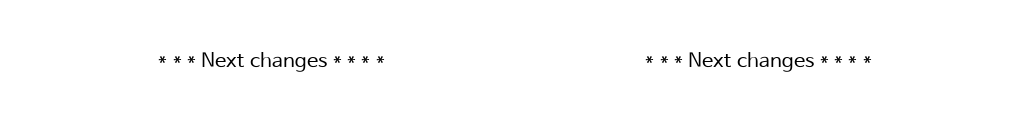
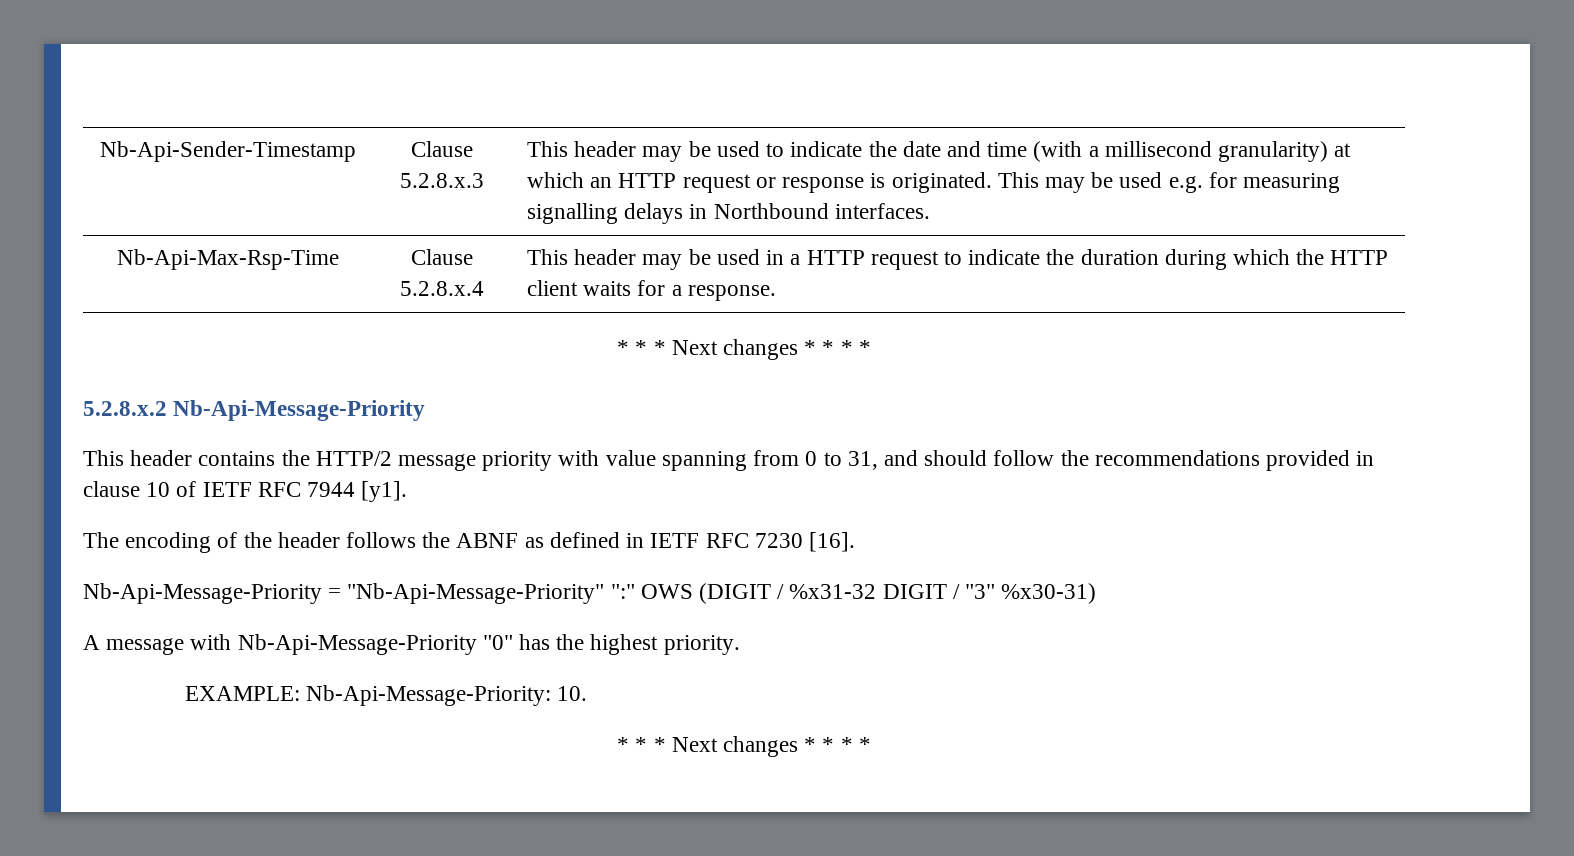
[158,52,385,72] * * * Next changes * * * * -> [100,141,356,162] [411,141,473,157] [400,173,484,188] [527,141,1352,162] [527,172,1340,193] [527,203,930,224] [117,249,339,270] [411,249,473,265] [400,281,484,296] [527,249,1389,270] [527,280,776,301] [617,339,871,360] [83,400,426,421] [83,450,1375,471] [83,481,408,502] [83,532,855,553] [83,583,1097,604] [83,634,740,655] [184,685,587,706] Nb-Api-Sender-Timestamp | Clause 5.2.8.x.3 | This header may be used to indicate the date and time (with a millisecond granularity) at which an HTTP request or response is originated. This may be used e.g. for measuring signalling delays in Northbound interfaces. // Nb-Api-Max-Rsp-Time | Clause 5.2.8.x.4 | This header may be used in a HTTP request to indicate the duration during which the HTTP client waits for a response. // * * * Next changes * * * * // 5.2.8.x.2 Nb-Api-Message-Priority // This header contains the HTTP/2 message priority with value spanning from 0 to 31, and should follow the recommendations provided in clause 10 of IETF RFC 7944 [y1]. // The encoding of the header follows the ABNF as defined in IETF RFC 7230 [16]. // Nb-Api-Message-Priority = "Nb-Api-Message-Priority" ":" OWS (DIGIT / %x31-32 DIGIT / "3" %x30-31) // A message with Nb-Api-Message-Priority "0" has the highest priority. // EXAMPLE: Nb-Api-Message-Priority: 10.

